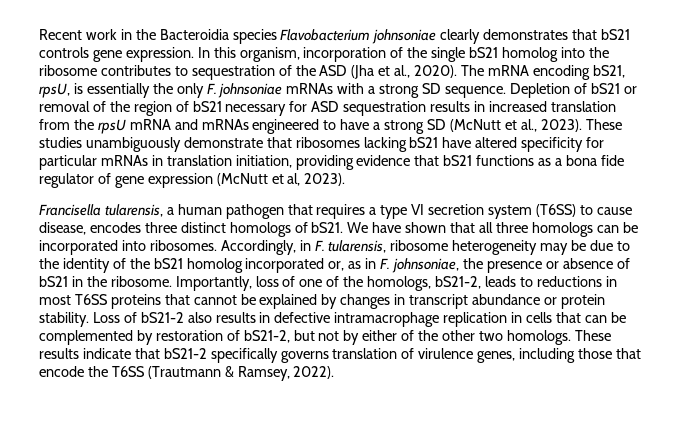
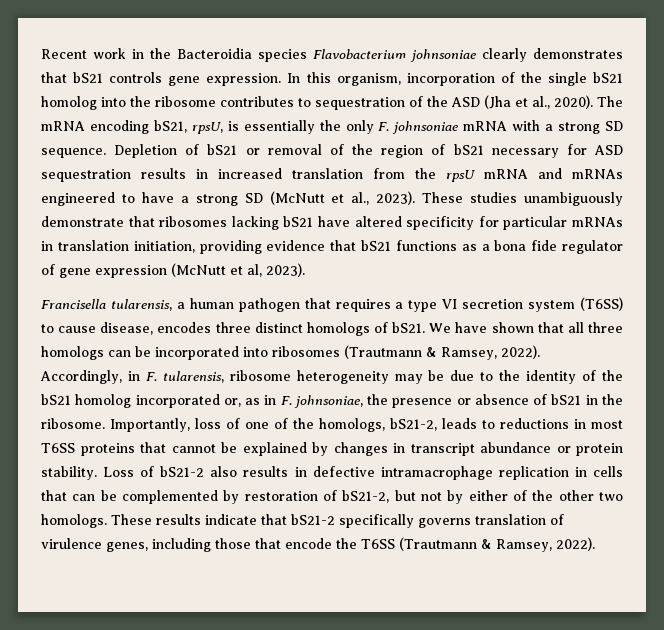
[286,83,334,94] mRNAs -> [463,121,508,131] mRNA
[149,240,217,251] ribosomes. -> [272,345,540,360] ribosomes (Trautmann & Ramsey, 2022).

